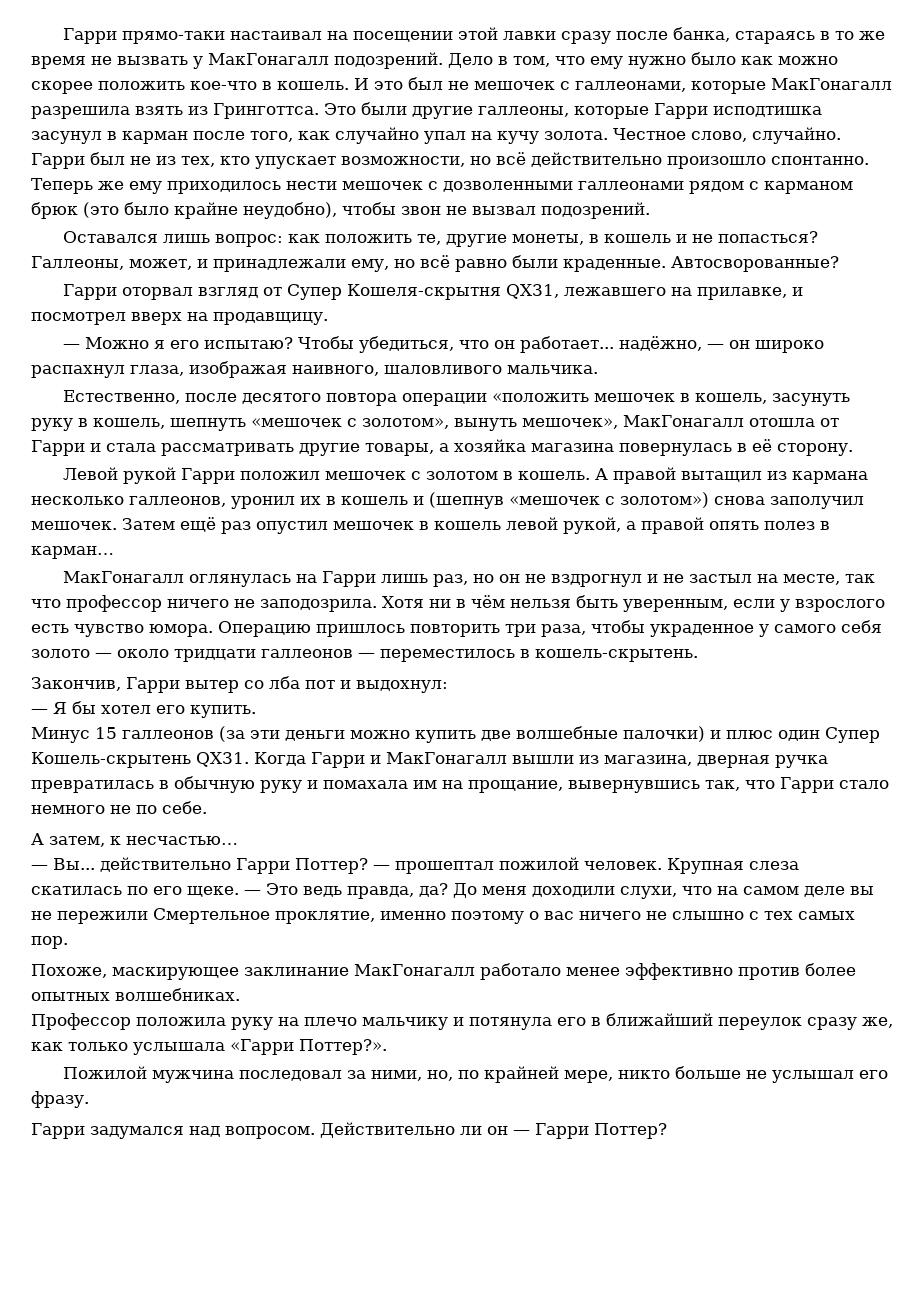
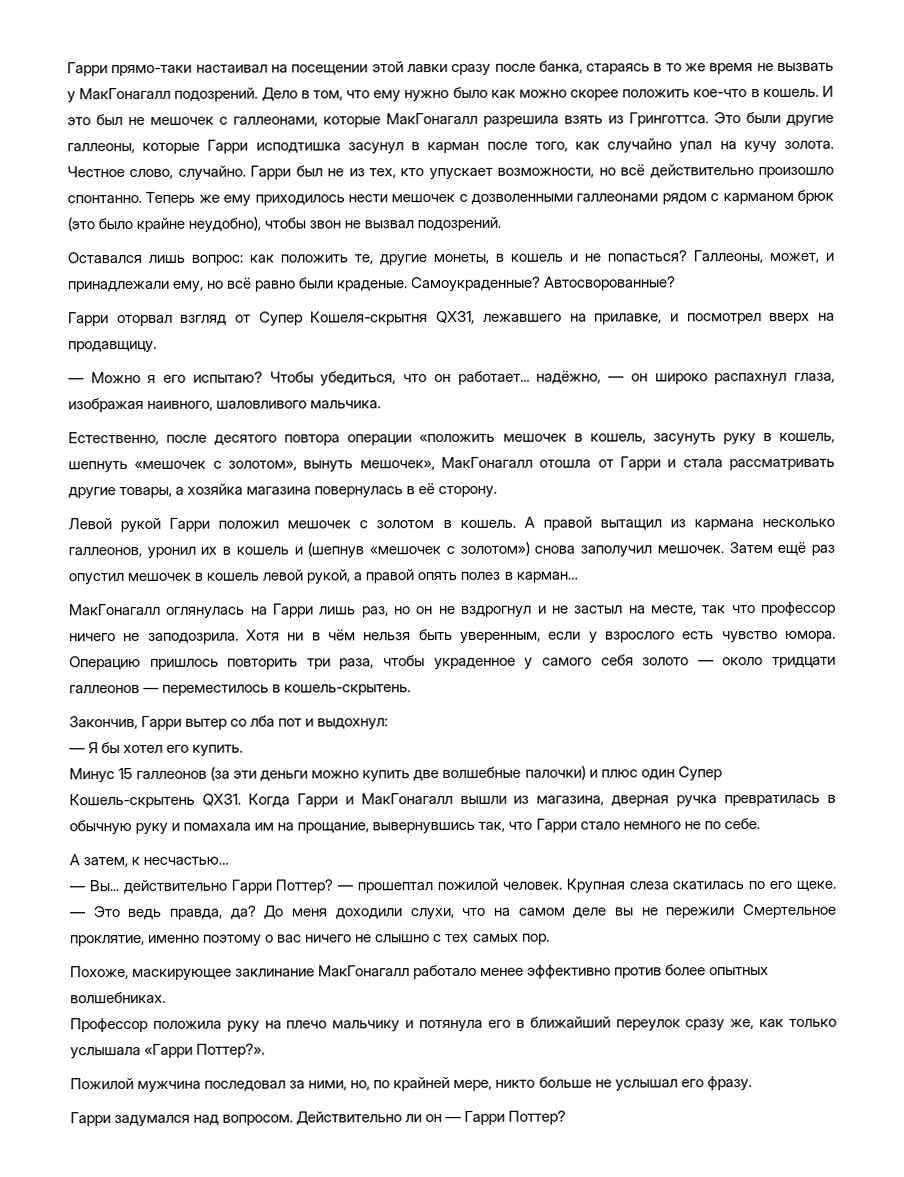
[563,259,666,272] краденные. -> [337,276,542,293] краденые. Самоукраденные?

